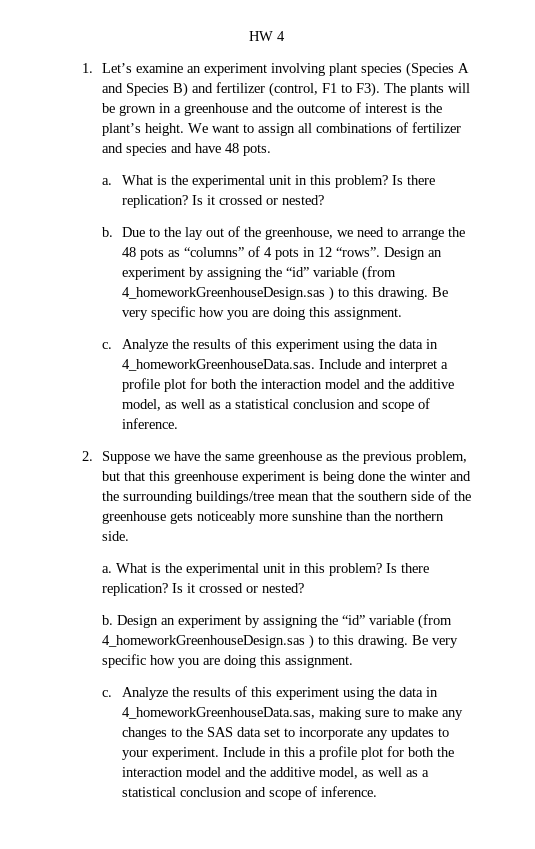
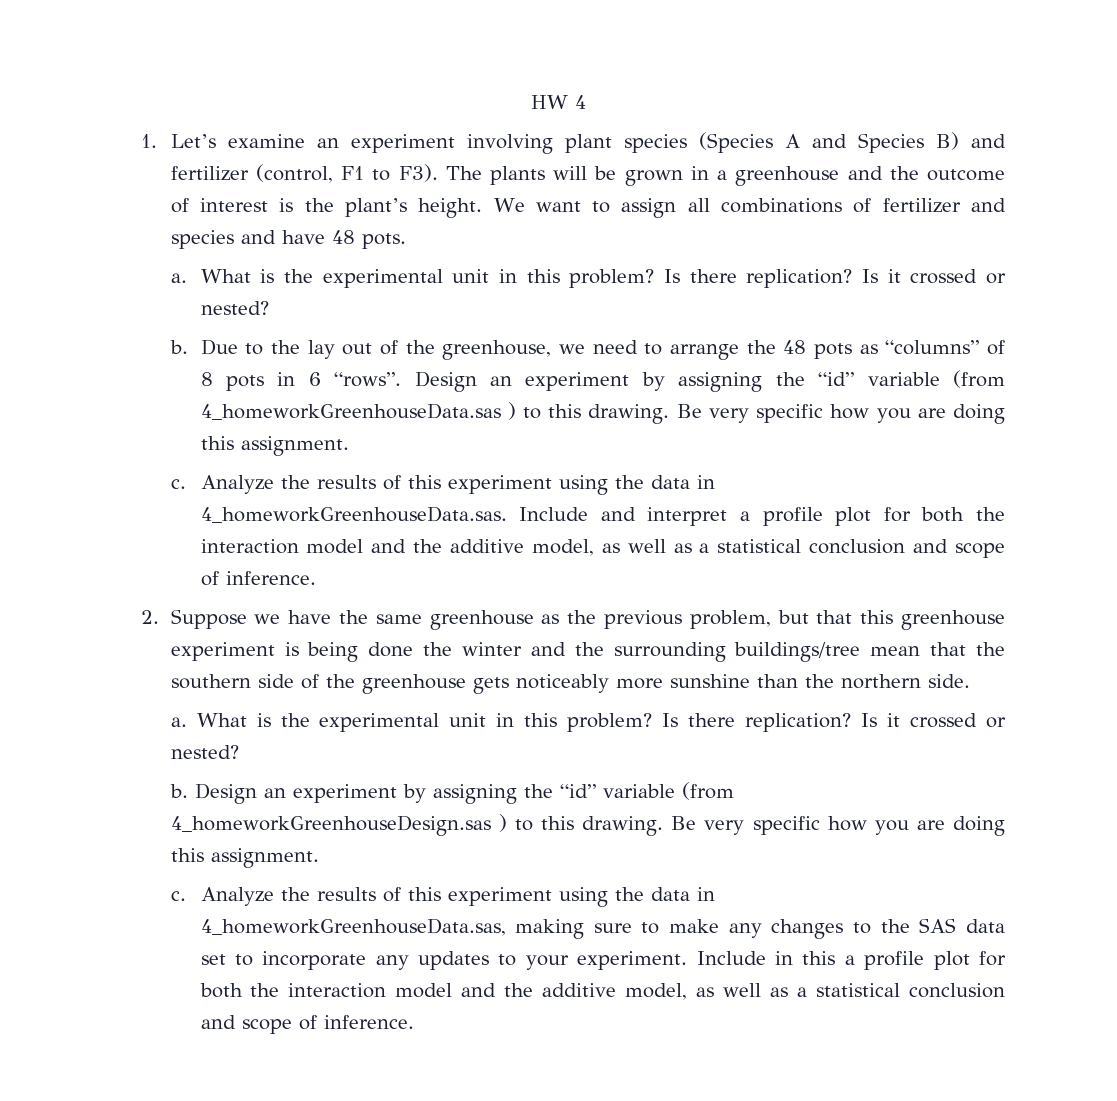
[264,247,273,257] 4 -> [200,372,213,386] 8
[318,247,333,257] 12 -> [308,372,321,386] 6
[122,287,326,300] 4_homeworkGreenhouseDesign.sas -> [200,403,501,420] 4_homeworkGreenhouseData.sas

